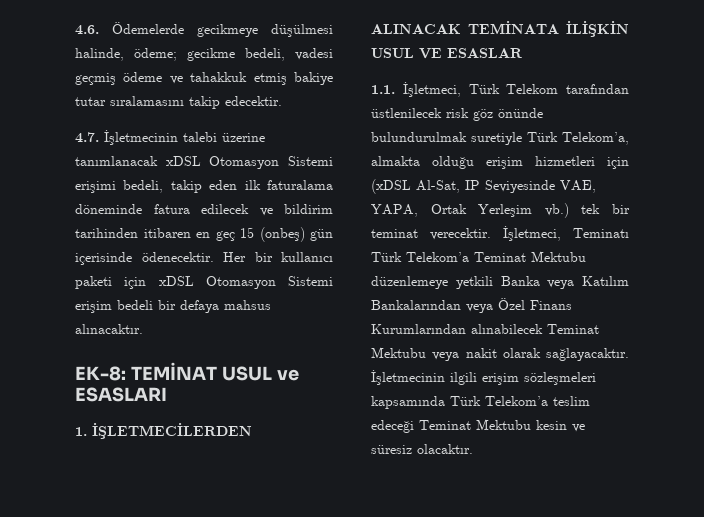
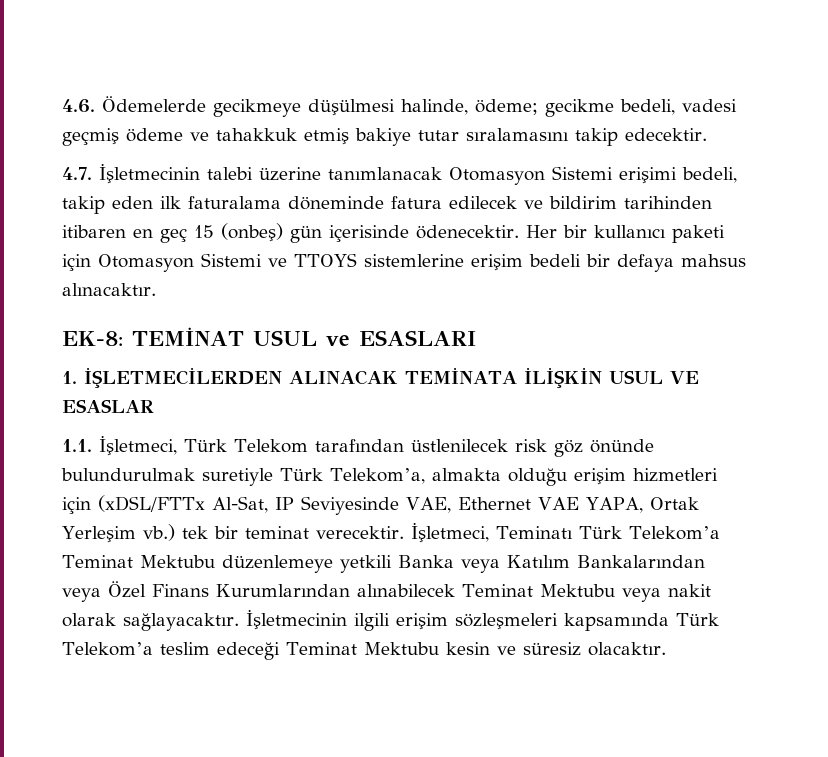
[165,156,201,166] xDSL -> (442, 173) none
[158,276,333,289] xDSL Otomasyon Sistemi -> [98,253,464,272] Otomasyon Sistemi ve TTOYS sistemlerine
[371,179,411,194] (xDSL -> [98,495,205,512] (xDSL/FTTx
(596, 186) none -> [457,497,579,510] Ethernet VAE

